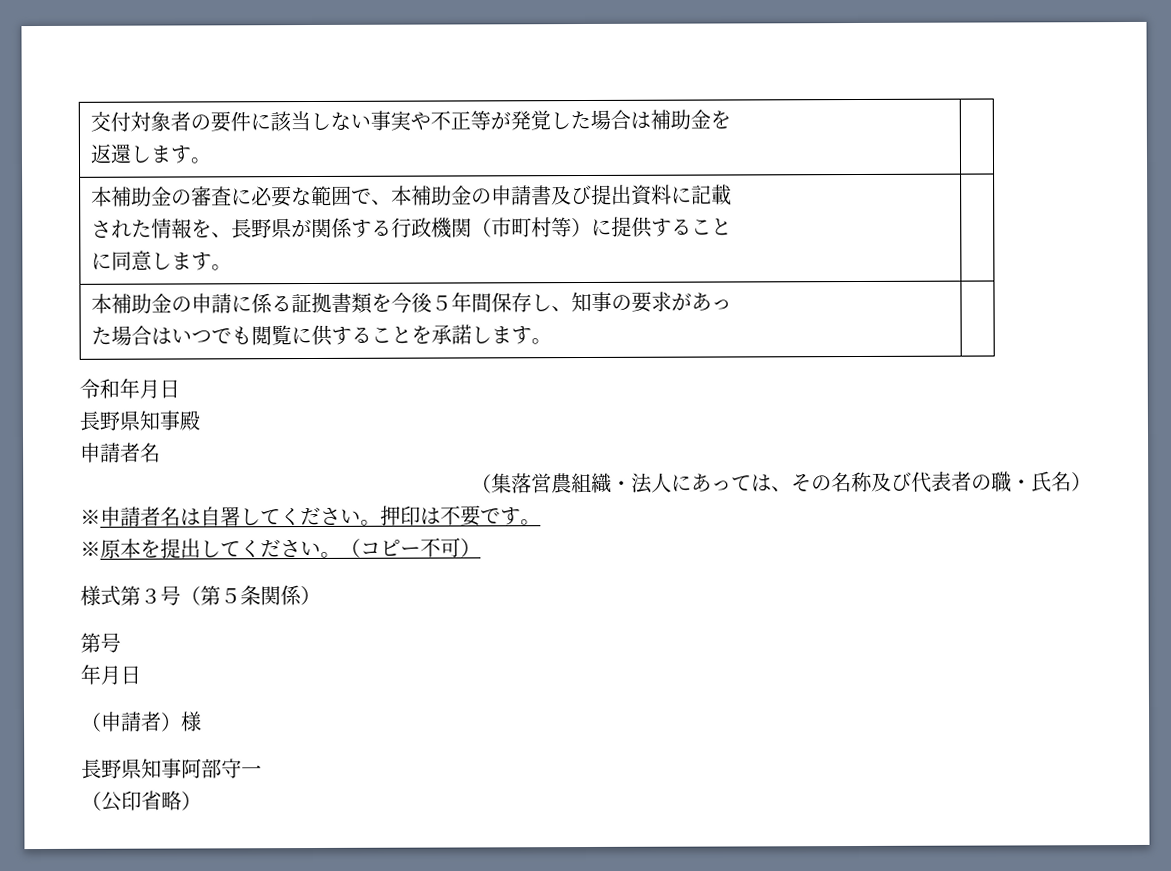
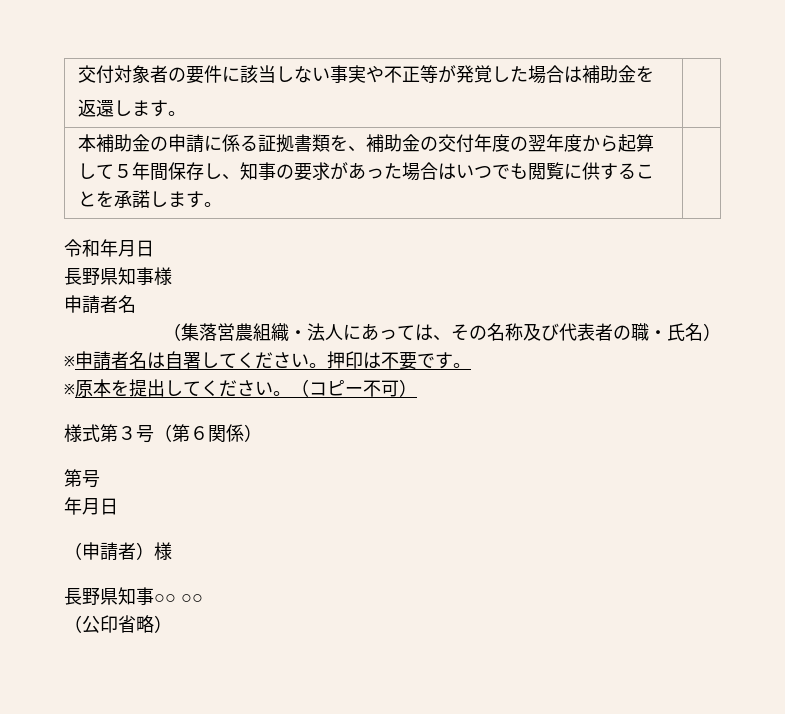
[90,184,732,208] [90,216,732,239] [90,250,232,271] // 本補助金の審査に必要な範囲で、本補助金の申請書及び提出資料に記載 // された情報を、長野県が関係する行政機関（市町村等）に提供すること // に同意します。 | -> (187, 113) none
[390,292,433,314] 今後 -> [348,134,655,153] [78,163,115,179] 、補助金の交付年度の翌年度から起算して
(732, 304) // -> (385, 173) none
[179,410,200,431] 殿 -> [154,267,172,285] 様
[220,585,261,606] ５条 -> [190,426,208,440] ６
[181,758,262,779] 阿部守一 -> [154,594,203,603] ○○ ○○

